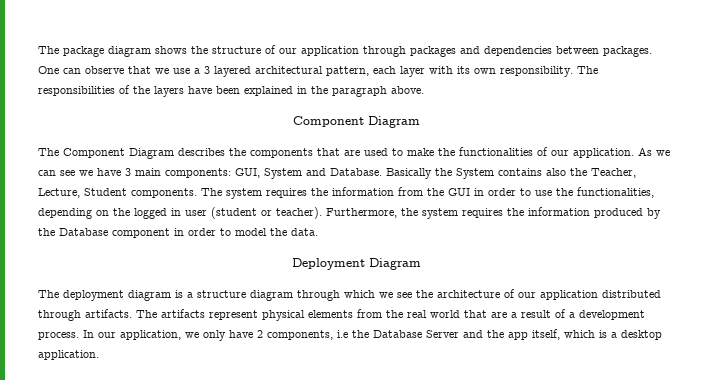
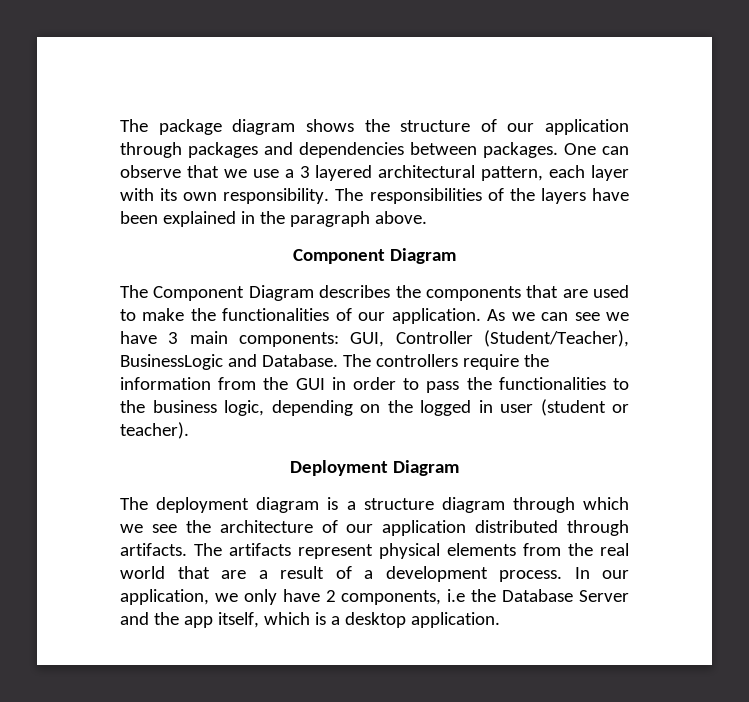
[264,168,636,179] [38,188,307,199] System and Database. Basically the System contains also the Teacher, Lecture, Student components. The system requires -> [395,330,629,347] [120,354,519,370] Controller (Student/Teacher), BusinessLogic and Database. The controllers require
[535,187,654,198] use the functionalities, -> [426,377,629,393] [120,400,264,416] pass the functionalities to the business logic,
[326,207,661,219] [38,228,318,238] Furthermore, the system requires the information produced by the Database component in order to model the data. -> (189, 430) none

